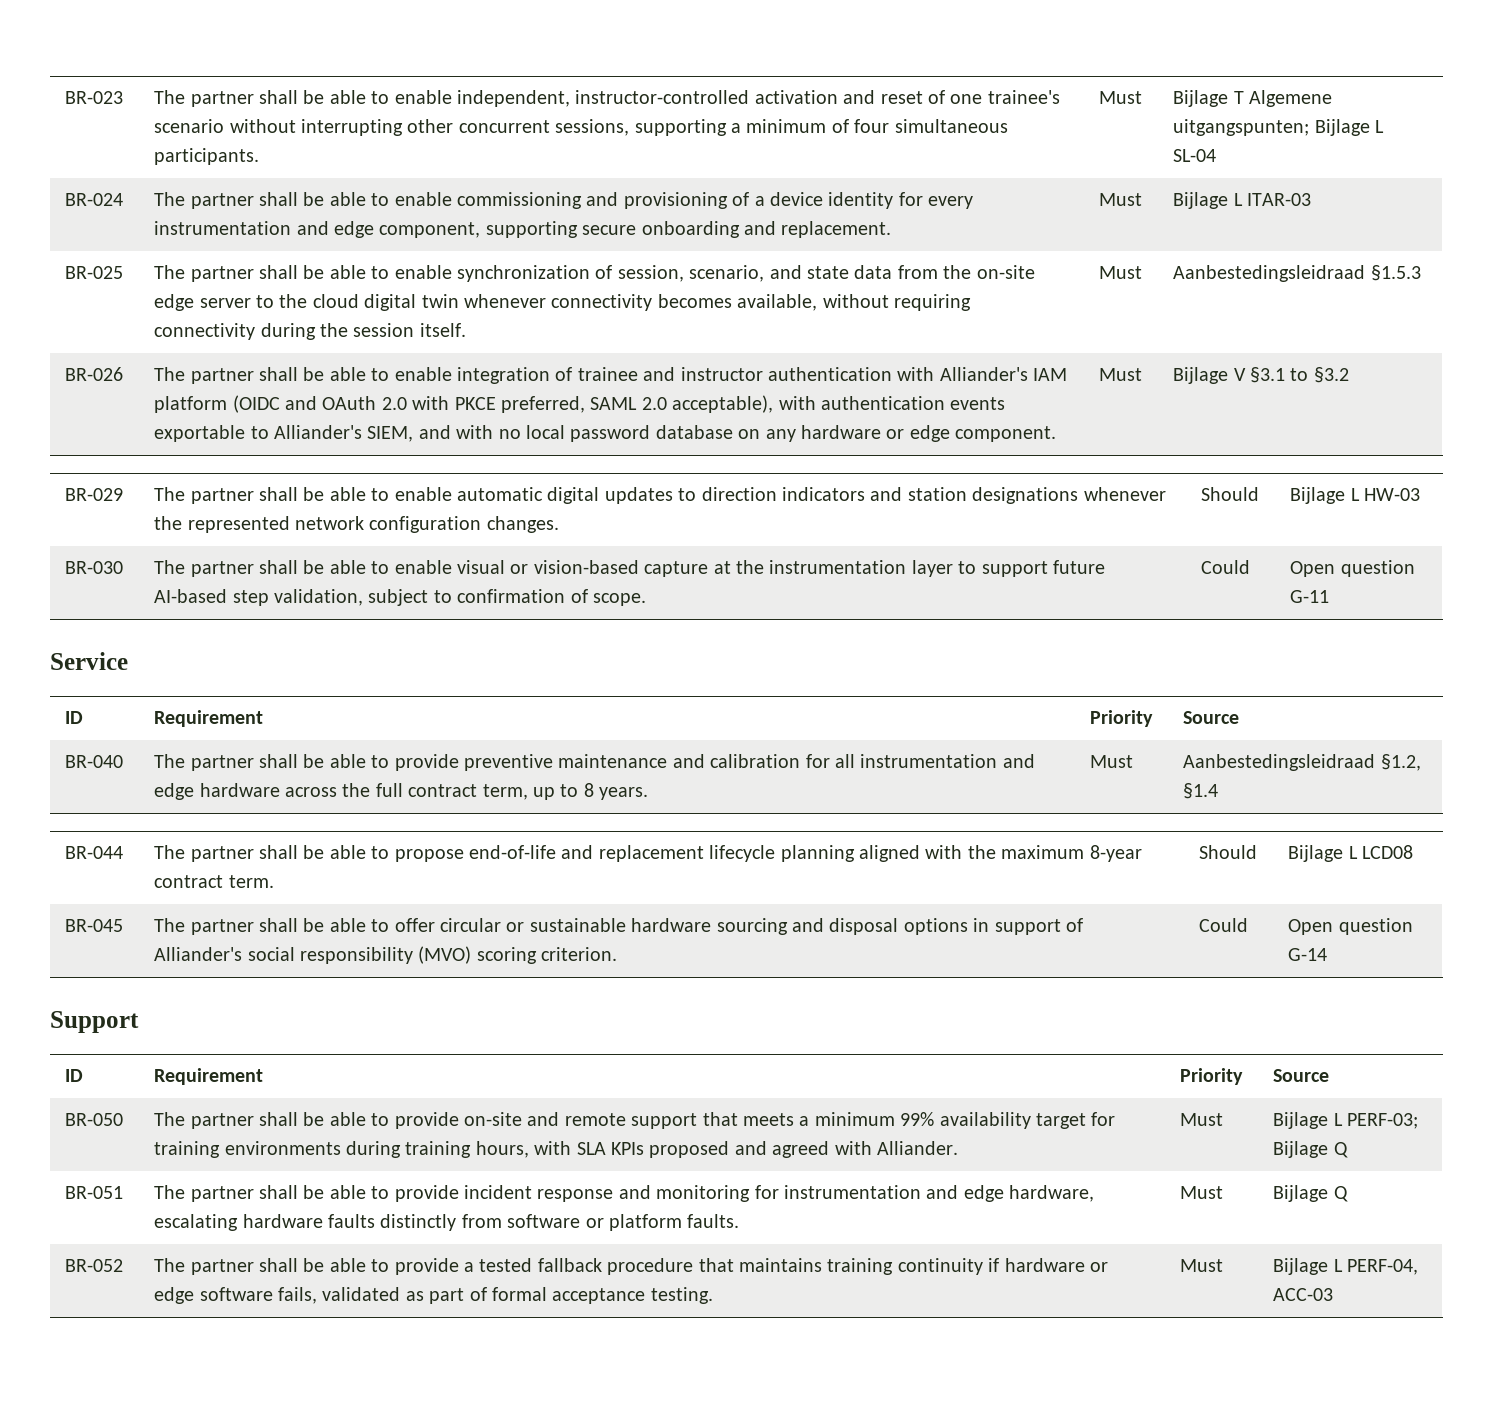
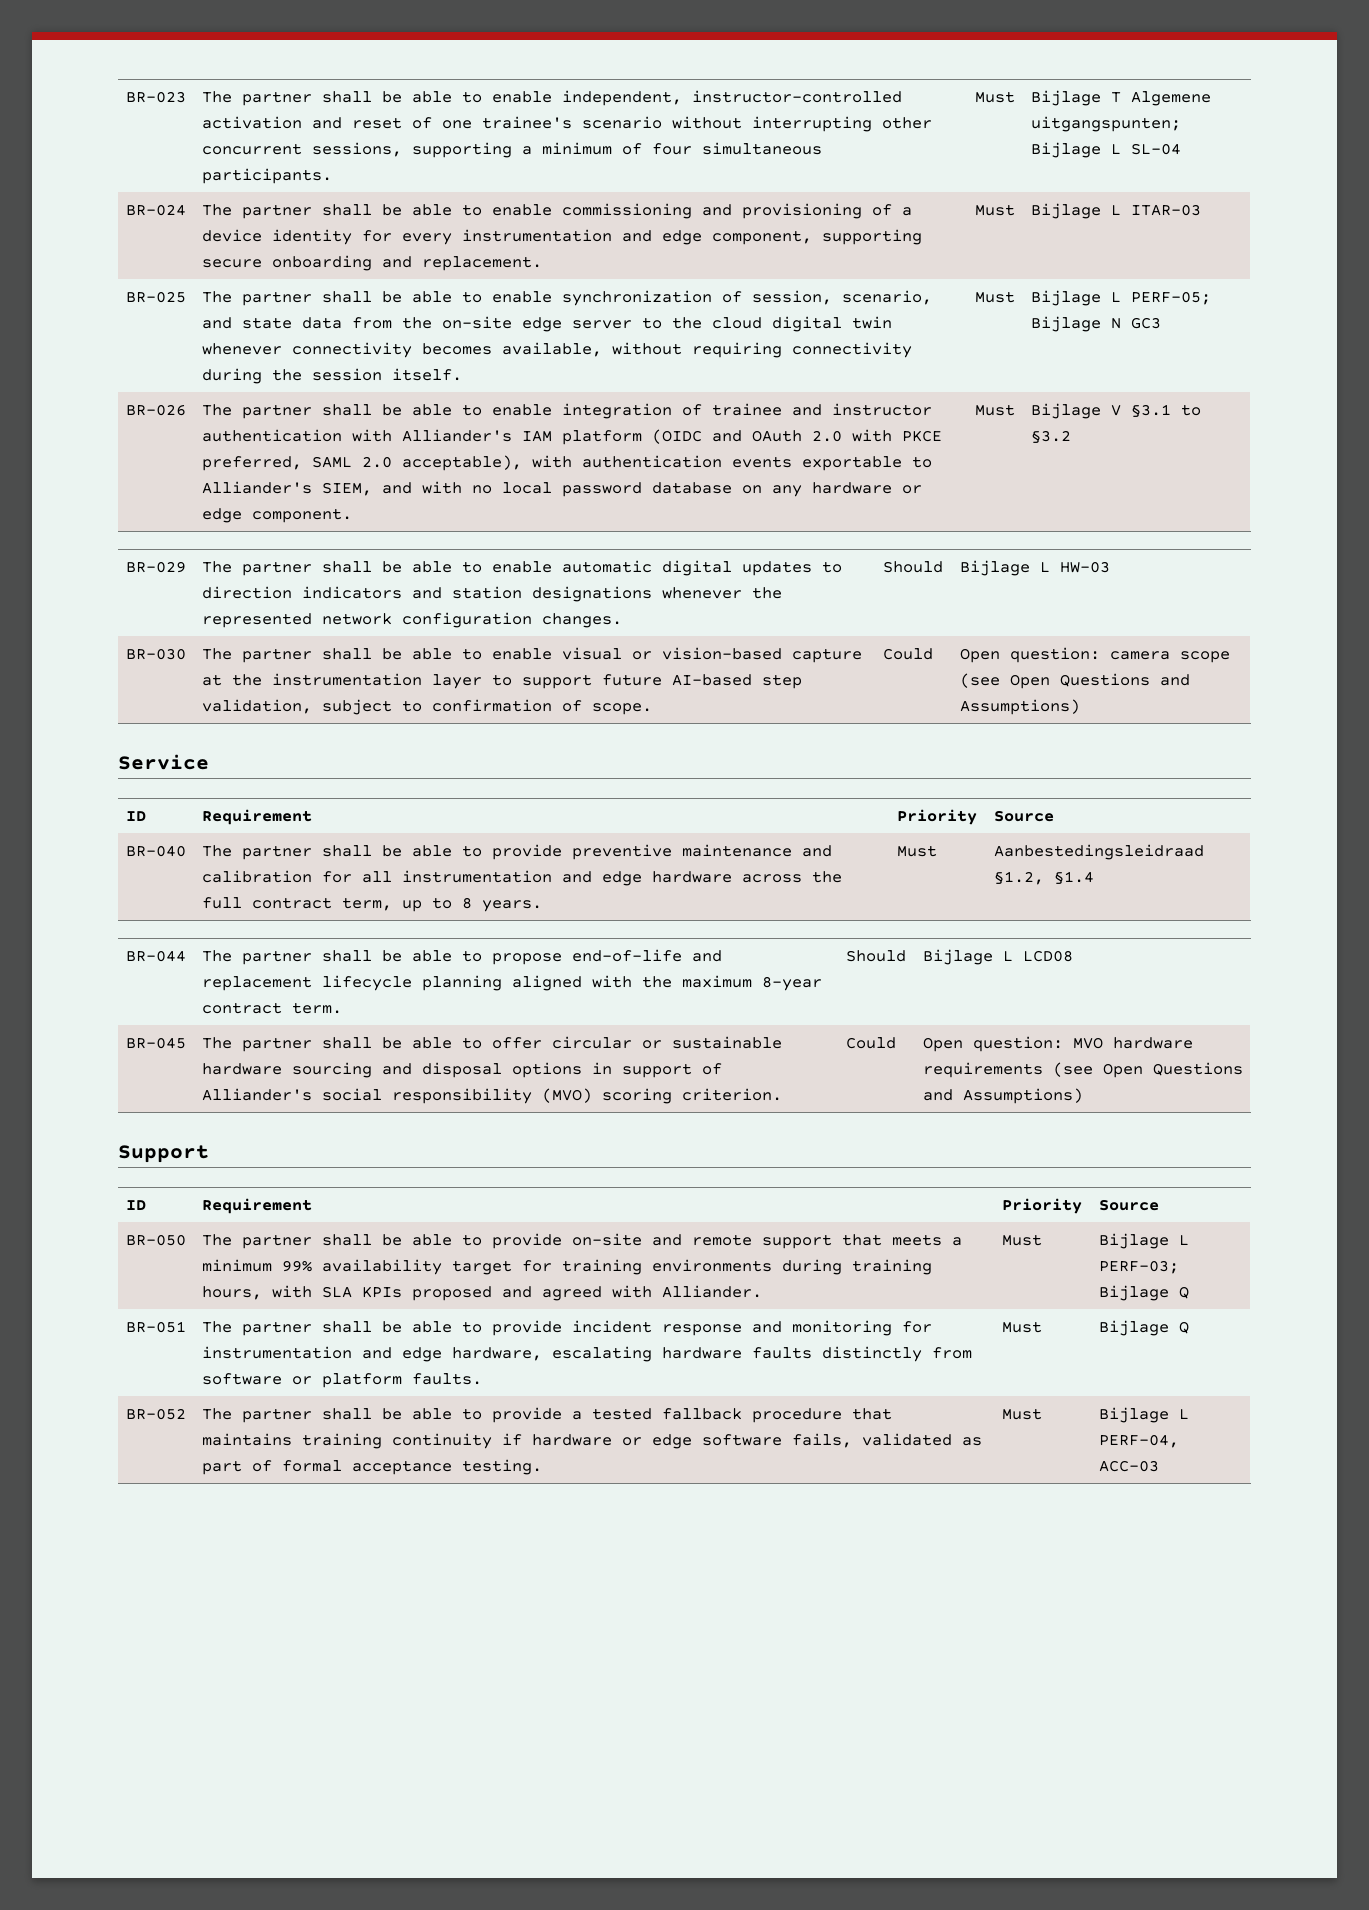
[1173,265,1421,282] Aanbestedingsleidraad §1.5.3 -> [1030,290,1211,306] [1030,316,1161,332] Bijlage L PERF-05; Bijlage N GC3
[1340,560,1415,577] [1290,590,1330,603] question G-11 -> [1009,647,1230,663] [959,673,1190,689] [959,699,1080,715] question: camera scope (see Open Questions and Assumptions)
[1338,918,1413,935] [1288,948,1328,961] question G-14 -> [972,1036,1193,1052] [922,1062,1243,1078] [922,1088,1083,1104] question: MVO hardware requirements (see Open Questions and Assumptions)

